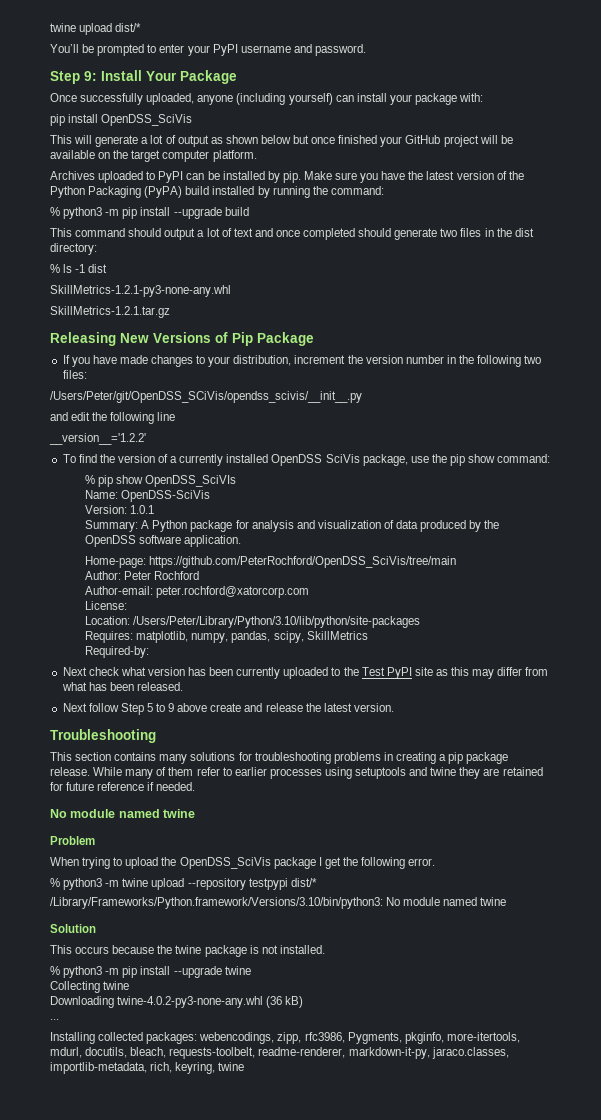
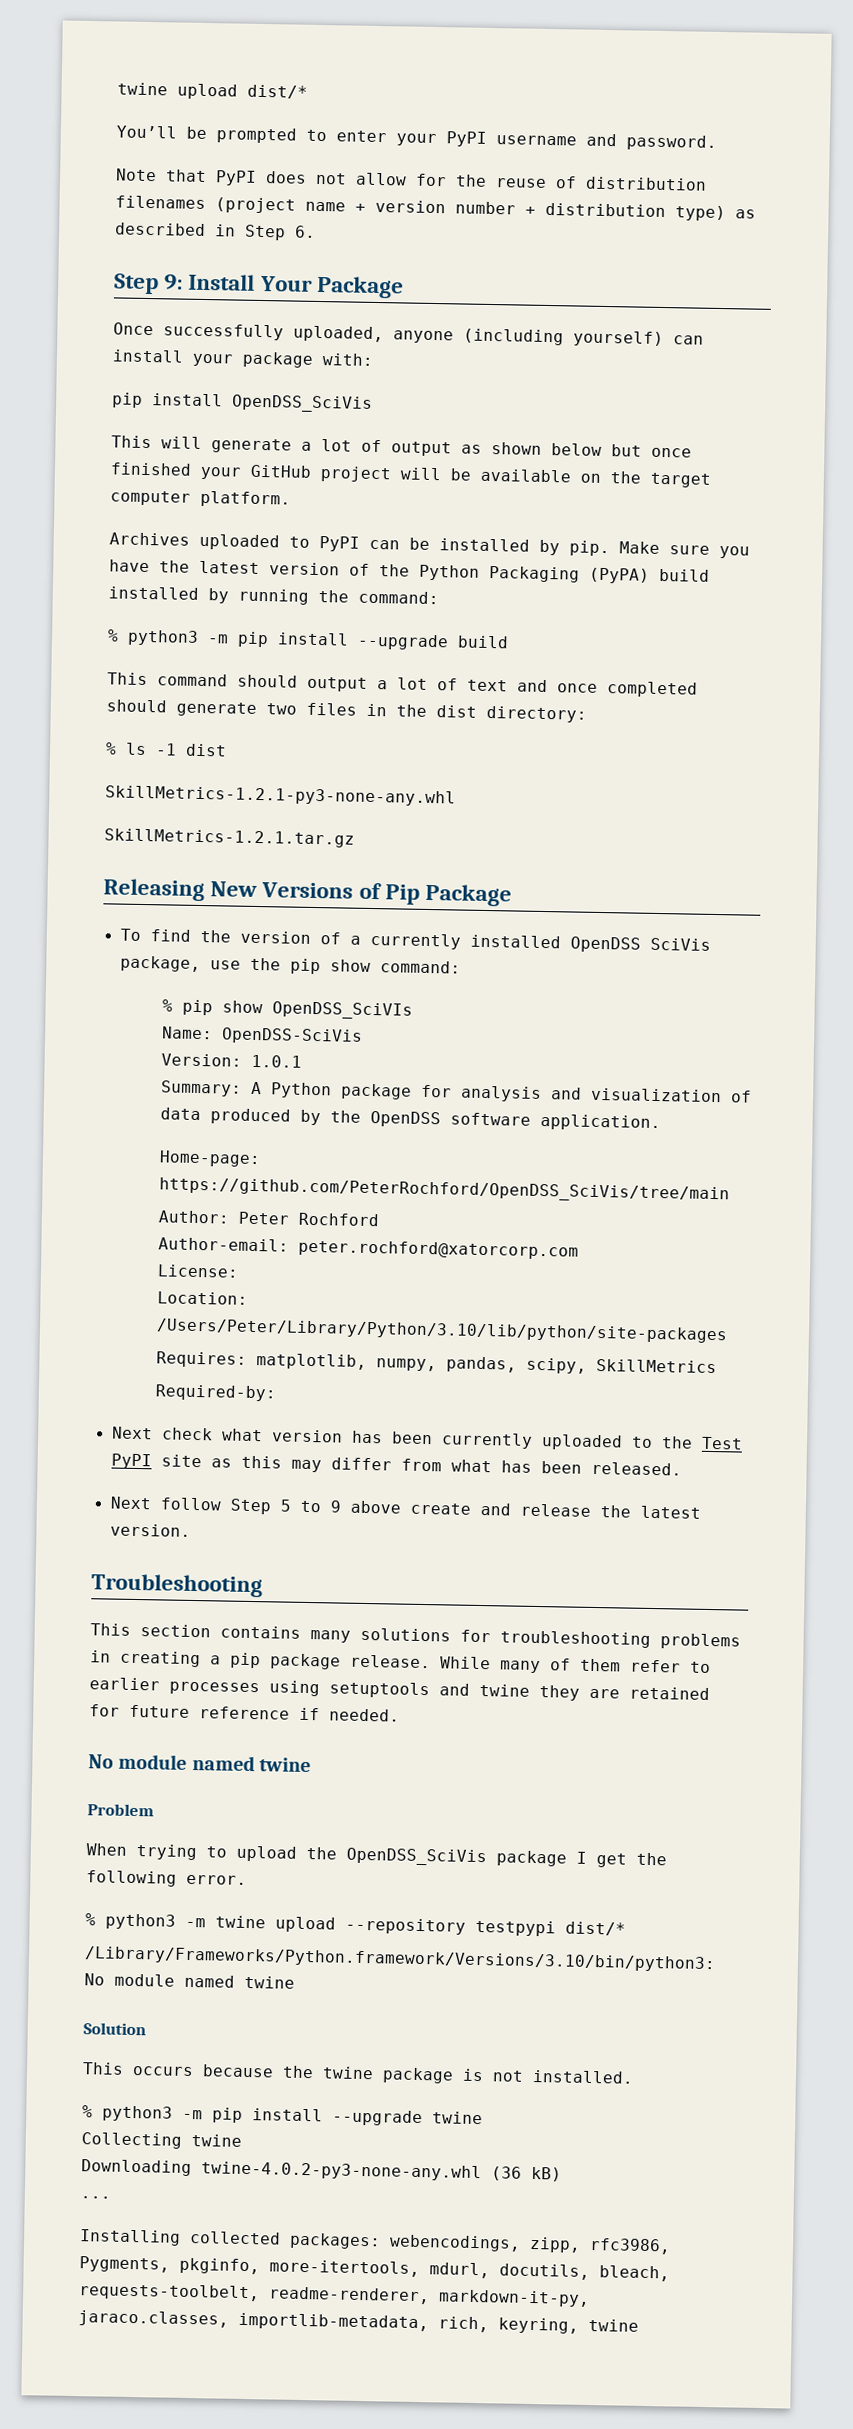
(366, 50) none -> [115,168,707,191] [115,195,756,222] [115,222,316,241] // Note that PyPI does not allow for the reuse of distribution filenames (project name + version number + distribution type) as described in Step 6.
[62,355,542,367] [62,370,87,379] [50,391,362,403] [50,412,176,424] [49,433,146,445] // If you have made changes to your distribution, increment the version number in the following two files: // /Users/Peter/git/OpenDSS_SCiVis/opendss_scivis/__init__.py // and edit the following line // __version__='1.2.2' -> (513, 895) none

